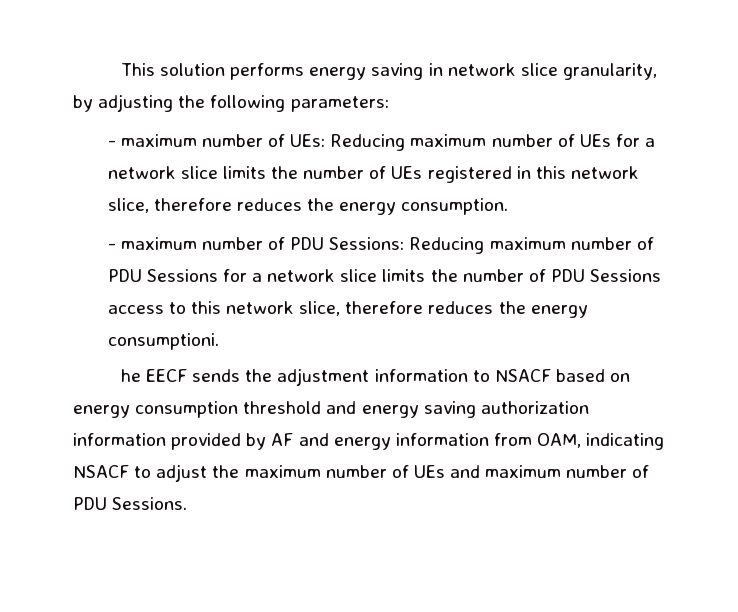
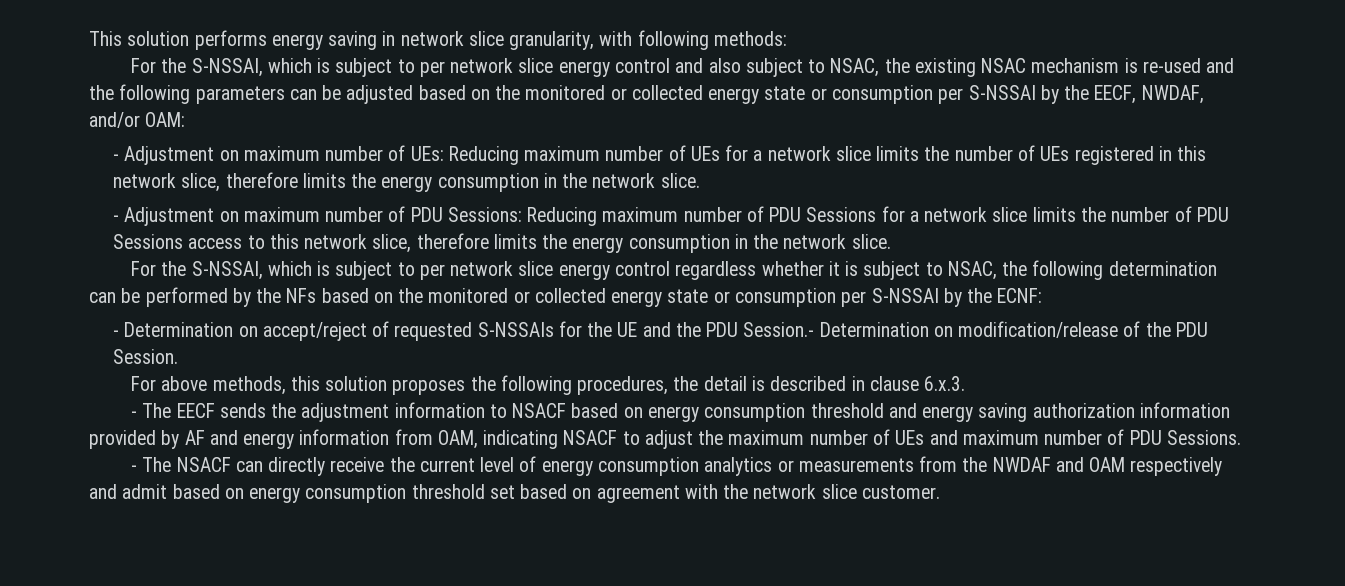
[73,94,389,112] [107,140,116,147] by adjusting the following parameters: // - -> [599,30,787,50] [131,58,1235,77] [89,84,1204,104] [89,112,186,128] [112,146,239,165] with following methods: // For the S-NSSAI, which is subject to per network slice energy control and also subject to NSAC, the existing NSAC mechanism is re-used and the following parameters can be adjusted based on the monitored or collected energy state or consumption per S-NSSAI by the EECF, NWDAF, and/or OAM: // - Adjustment on
[236,198,509,215] [107,243,116,250] reduces the energy consumption. // - -> [302,173,700,192] [112,207,239,226] limits the energy consumption in the network slice. // - Adjustment on
[428,301,588,318] [107,333,219,350] [120,369,141,382] reduces the energy consumptioni. // he -> [493,234,891,253] [131,260,1217,280] [89,287,1043,307] [112,321,1209,341] [112,349,178,364] [131,375,966,395] [131,403,172,418] limits the energy consumption in the network slice. // For the S-NSSAI, which is subject to per network slice energy control regardless whether it is subject to NSAC, the following determination can be performed by the NFs based on the monitored or collected energy state or consumption per S-NSSAI by the ECNF: // - Determination on accept/reject of requested S-NSSAIs for the UE and the PDU Session.- Determination on modification/release of the PDU Session. // For above methods, this solution proposes the following procedures, the detail is described in clause 6.x.3. // - The
(188, 503) none -> [131,456,1223,476] [89,484,940,503] // - The NSACF can directly receive the current level of energy consumption analytics or measurements from the NWDAF and OAM respectively and admit based on energy consumption threshold set based on agreement with the network slice customer.

